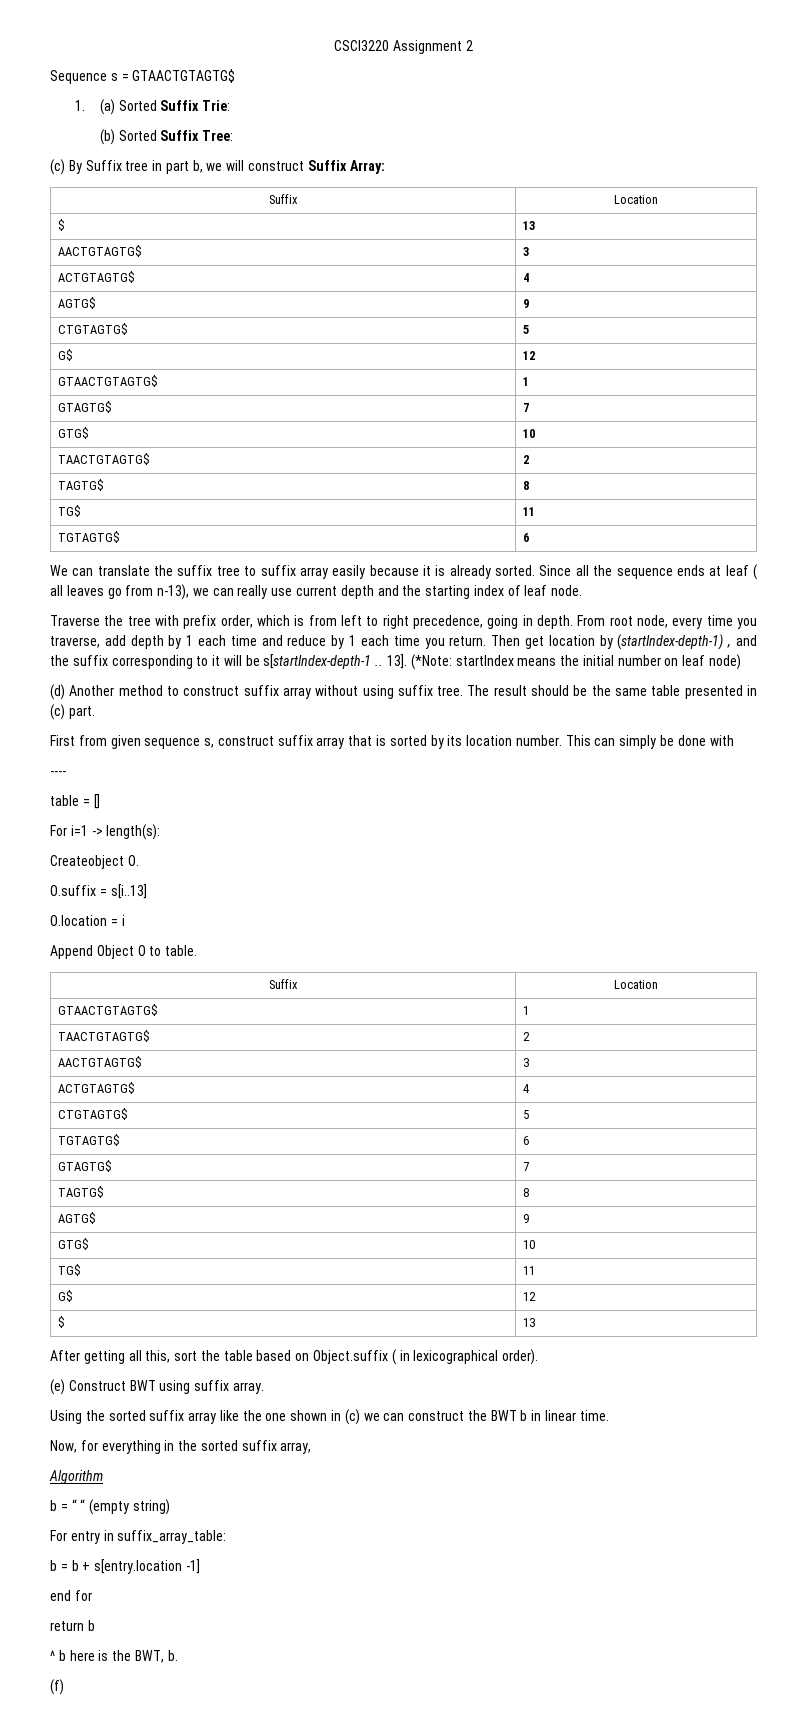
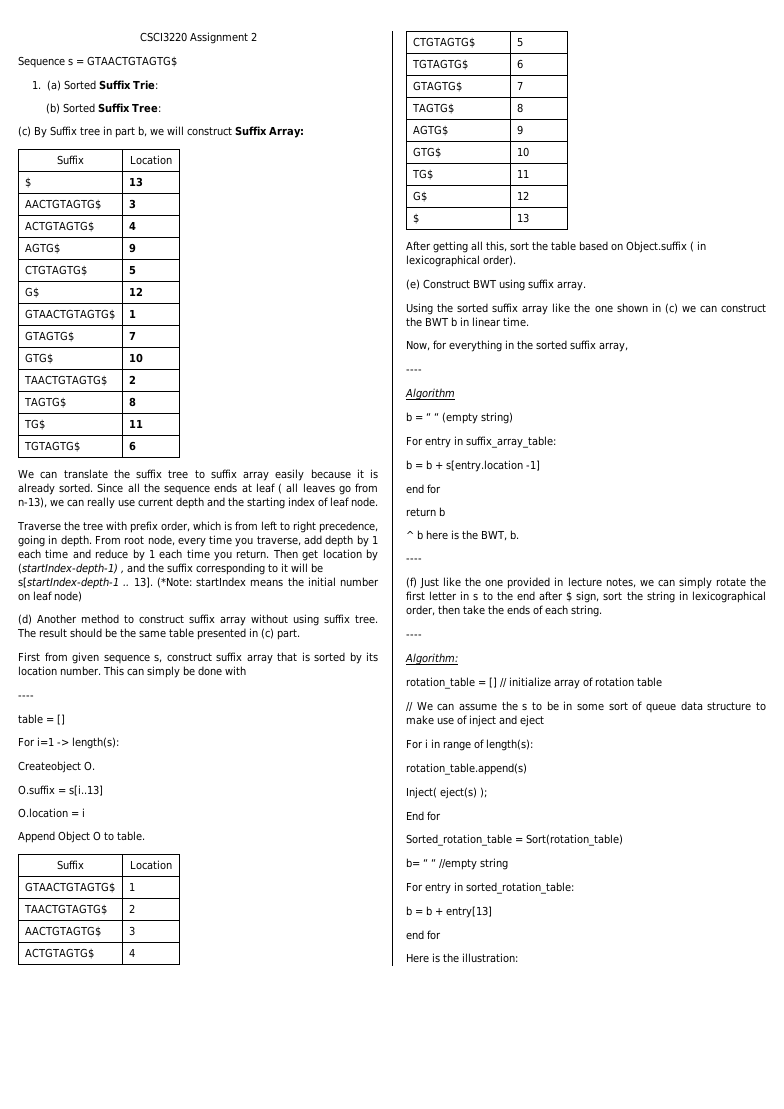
(312, 1448) none -> [406,369,422,373] // ----
(178, 1655) none -> [406,558,422,562] // ----
(64, 1687) none -> [420,577,766,589] [406,591,766,603] [406,605,602,617] [406,634,422,638] [405,653,458,665] [406,677,662,689] [406,701,766,713] [406,715,544,727] [406,739,533,751] [406,763,527,775] [406,787,487,799] [406,811,441,821] [406,834,623,846] [406,858,508,870] [406,882,574,894] [406,906,492,918] [406,930,441,940] [406,953,518,963] Just like the one provided in lecture notes, we can simply rotate the first letter in s to the end after $ sign, sort the string in lexicographical order, then take the ends of each string. // ---- // Algorithm: // rotation_table = [] // initialize array of rotation table // // We can assume the s to be in some sort of queue data structure to make use of inject and eject // For i in range of length(s): // rotation_table.append(s) // Inject( eject(s) ); // End for // Sorted_rotation_table = Sort(rotation_table) // b= “ “ //empty string // For entry in sorted_rotation_table: // b = b + entry[13] // end for // Here is the illustration:

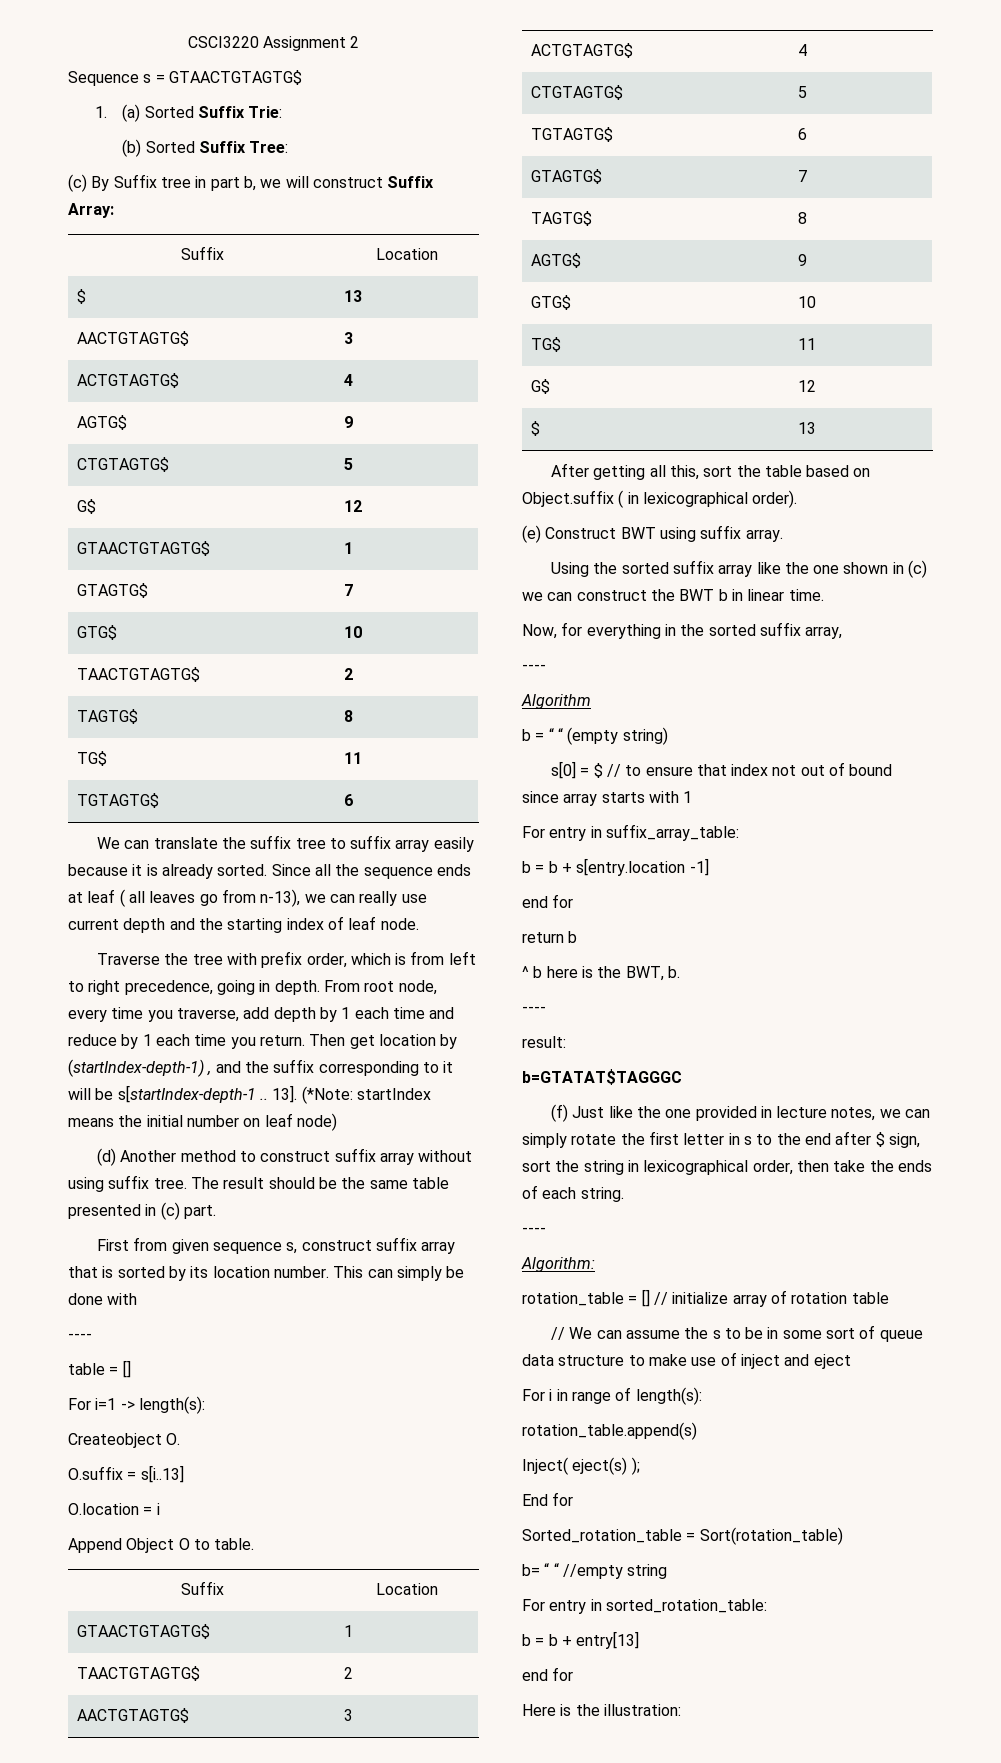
(513, 418) none -> [550,761,893,779] [522,791,693,806] // s[0] = $ // to ensure that index not out of bound since array starts with 1
(422, 560) none -> [522,1036,566,1048] [522,1069,682,1085] // result: // b=GTATAT$TAGGGC

